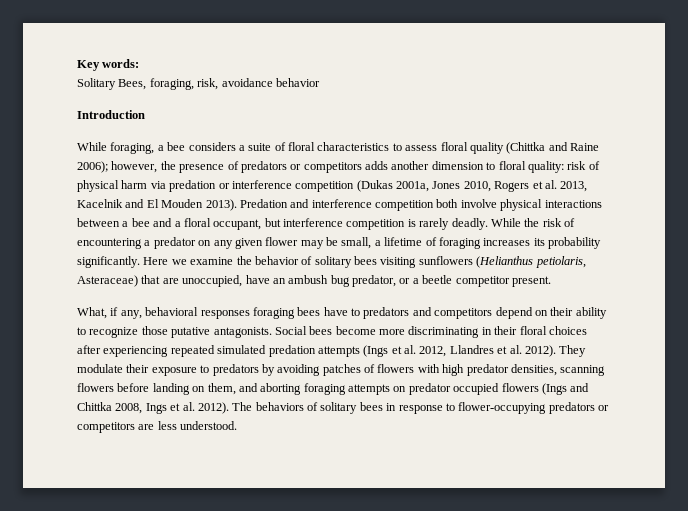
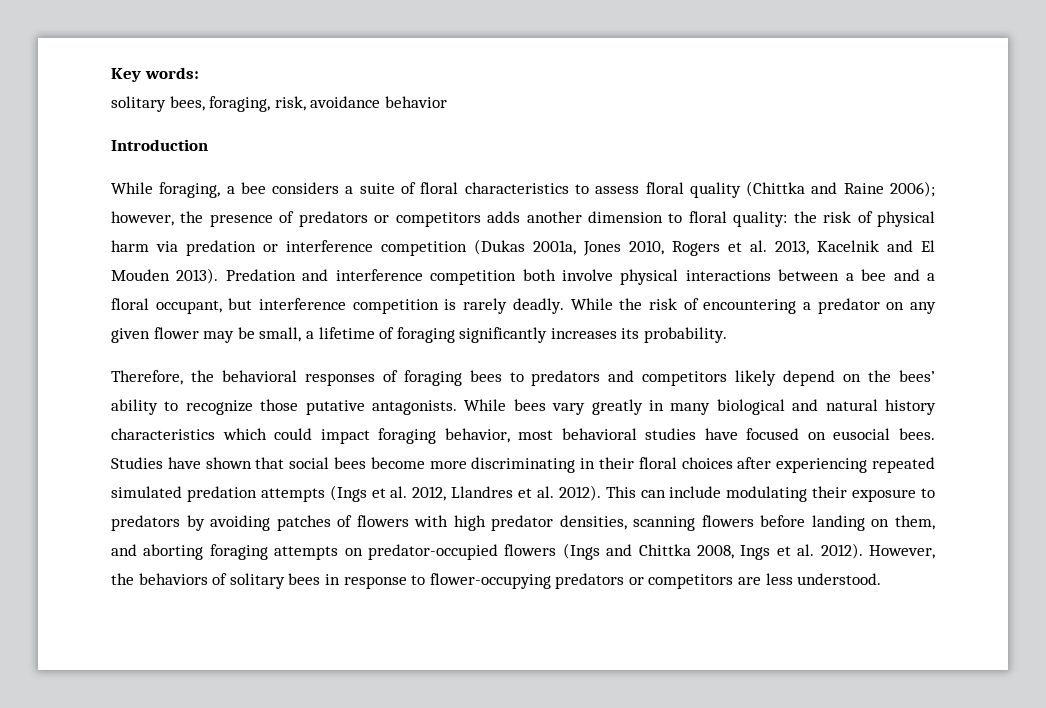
[77,78,147,90] Solitary Bees, -> [111,96,205,112] solitary bees,
(564, 167) none -> [793,211,817,223] the
(481, 243) none -> [459,327,548,343] significantly
[548,237,601,249] [77,256,586,268] [77,275,551,287] [77,307,142,319] probability significantly. Here we examine the behavior of solitary bees visiting sunflowers (Helianthus petiolaris, Asteraceae) that are unoccupied, have an ambush bug predator, or a beetle competitor present. // What, if any, -> [644,327,728,343] [111,370,214,385] probability. // Therefore, the
(250, 314) none -> [382,370,398,382] of
[323,307,348,316] have -> (502, 376) none
(493, 313) none -> [735,370,777,386] likely
[550,307,574,316] their -> [868,370,935,382] the bees’
[274,326,307,335] Social -> [464,399,936,415] [111,428,936,444] [111,457,330,469] While bees vary greatly in many biological and natural history characteristics which could impact foraging behavior, most behavioral studies have focused on eusocial bees. Studies have shown that social
[559,345,587,357] [77,364,123,373] They modulate -> [605,486,808,502] This can include modulating
[408,383,500,395] predator occupied -> [368,544,498,560] predator-occupied
[232,402,253,411] The -> [868,545,935,559] [111,573,134,585] However, the

